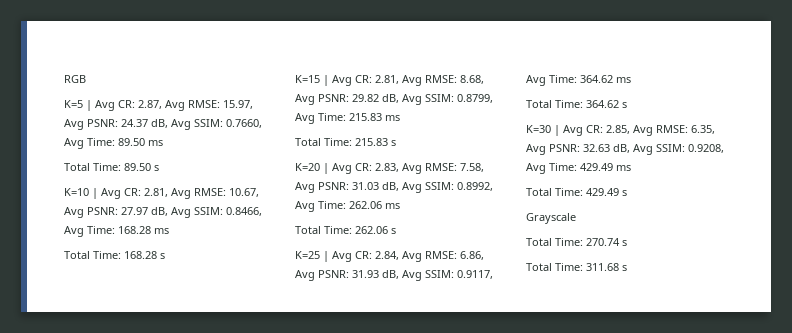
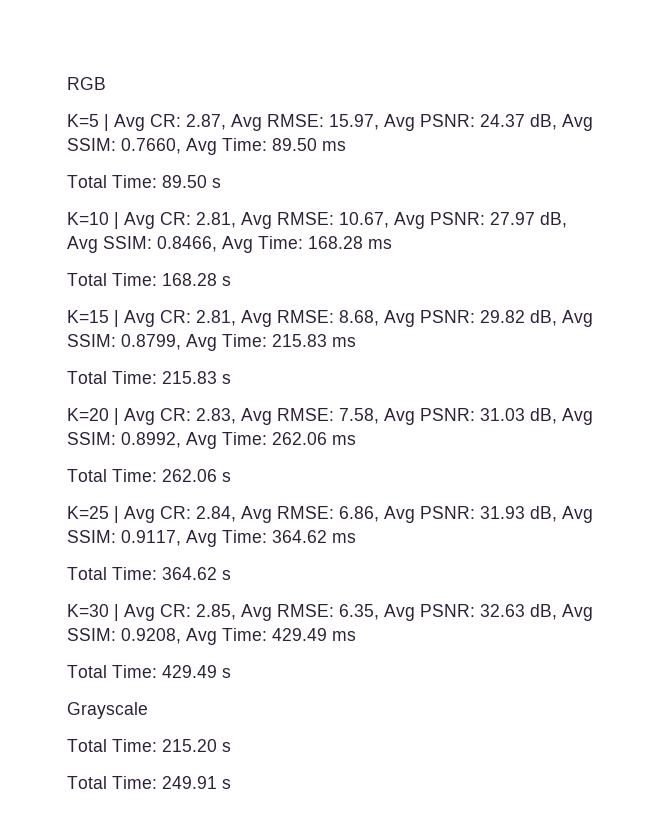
[586,238,620,246] 270.74 -> [162,739,217,752] 215.20
[586,263,619,271] 311.68 -> [162,776,217,789] 249.91

